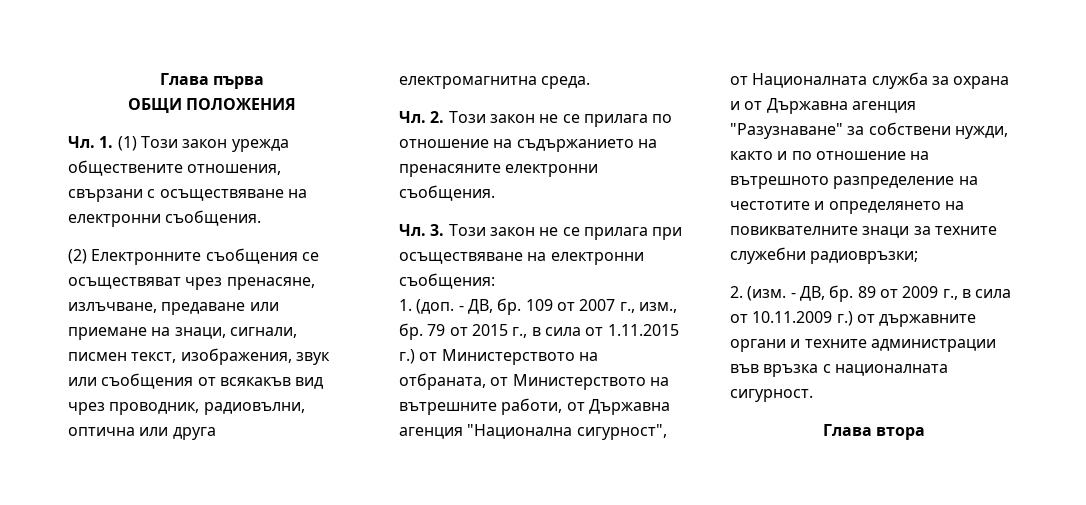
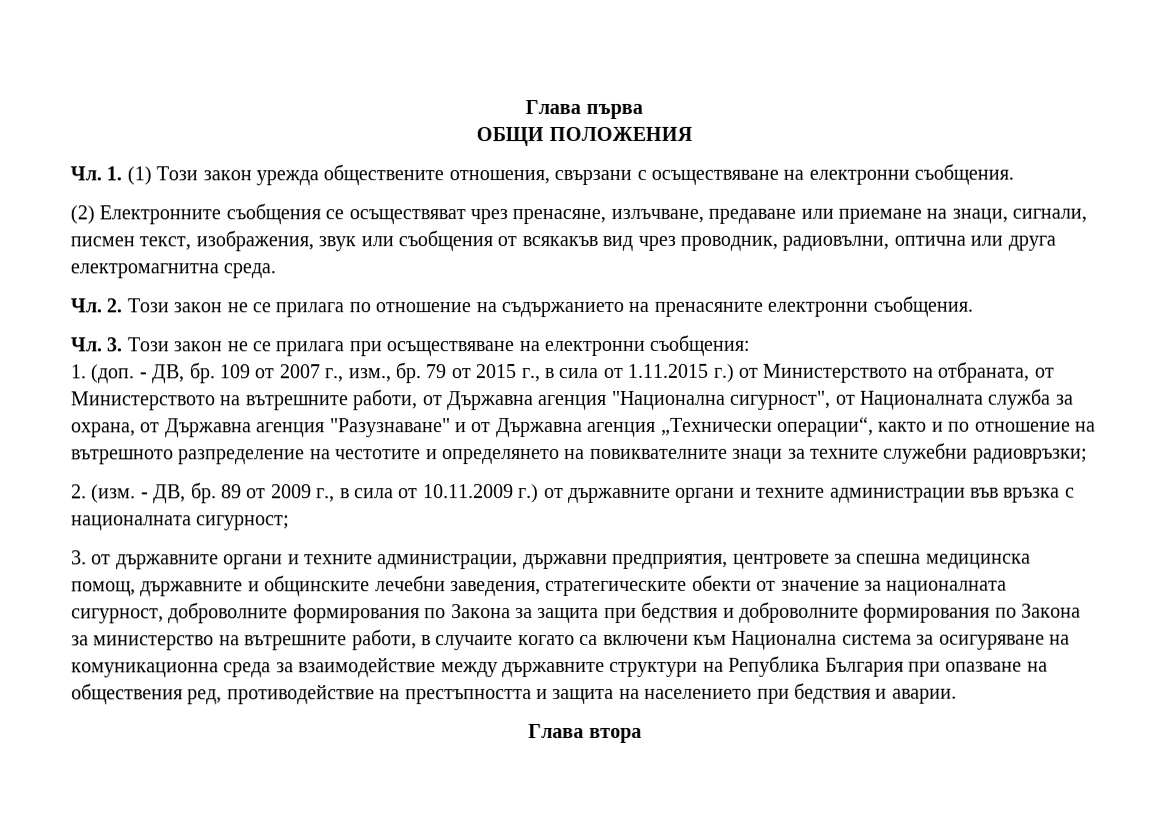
[953,76,1010,89] [730,98,916,114] [730,122,1008,139] охрана и от Държавна агенция "Разузнаване" за собствени нужди, -> [71,416,874,438] охрана, от Държавна агенция "Разузнаване" и от Държавна агенция „Технически операции“,
[730,389,813,402] сигурност. -> [196,515,291,531] [71,550,1031,570] [71,574,1008,597] [71,601,1082,624] [71,629,1070,651] [71,655,1048,678] [71,682,957,705] сигурност; // 3. от държавните органи и техните администрации, държавни предприятия, центровете за спешна медицинска помощ, държавните и общинските лечебни заведения, стратегическите обекти от значение за националната сигурност, доброволните формирования по Закона за защита при бедствия и доброволните формирования по Закона за министерство на вътрешните работи, в случаите когато са включени към Национална система за осигуряване на комуникационна среда за взаимодействие между държавните структури на Република България при опазване на обществения ред, противодействие на престъпността и защита на населението при бедствия и аварии.

